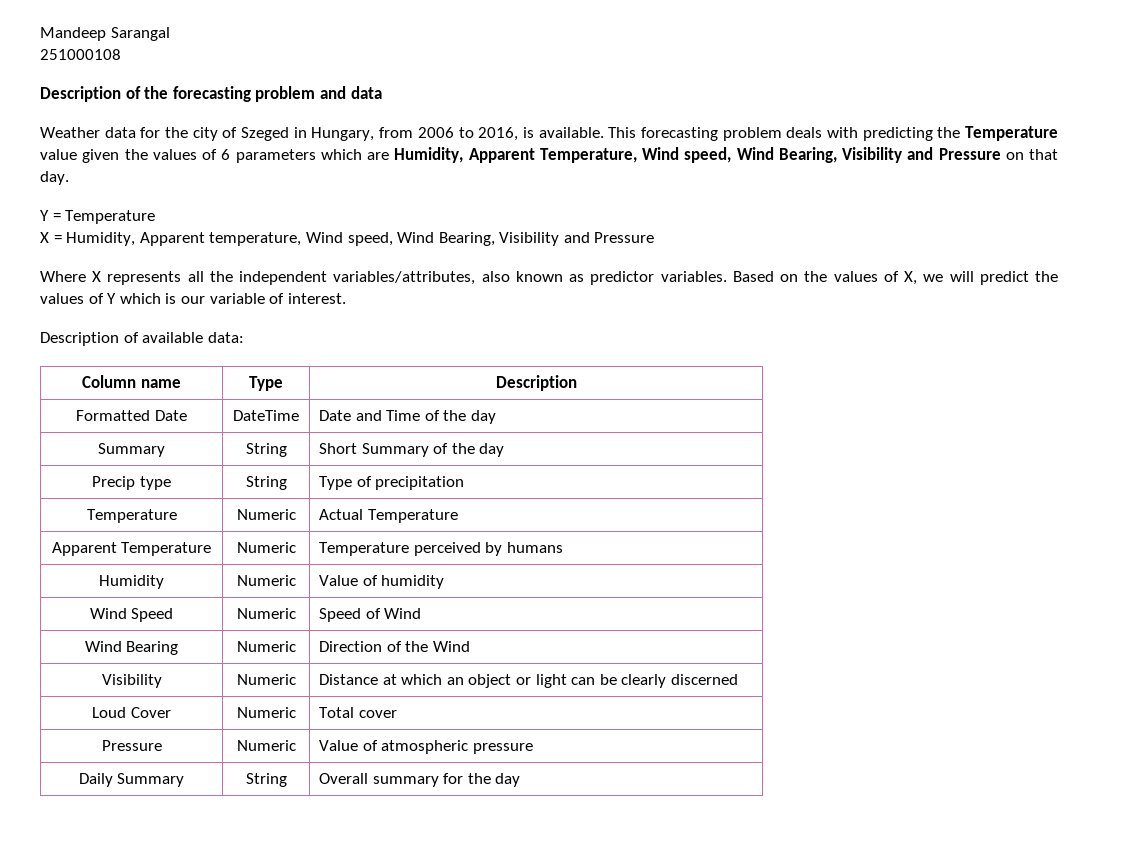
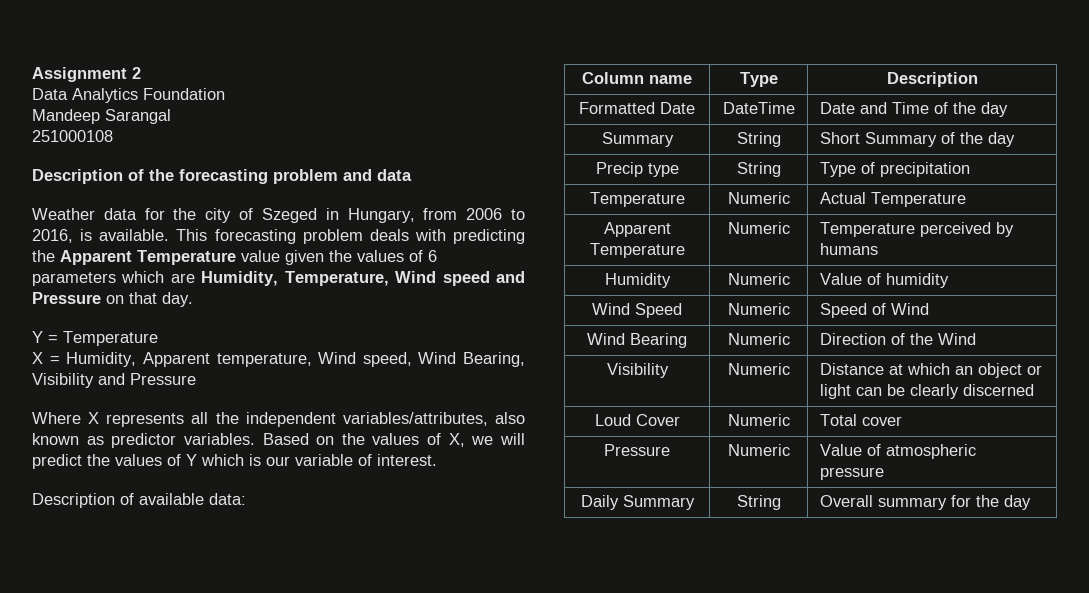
(40, 34) none -> [32,67,141,82] [32,88,225,103] Assignment 2 // Data Analytics Foundation //
(961, 132) none -> [60,250,132,265] Apparent
[468,148,535,163] Apparent -> (279, 278) none
[684,147,902,163] speed, Wind Bearing, Visibility -> [442,271,490,286] speed

